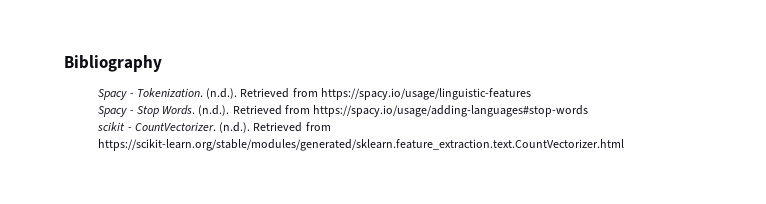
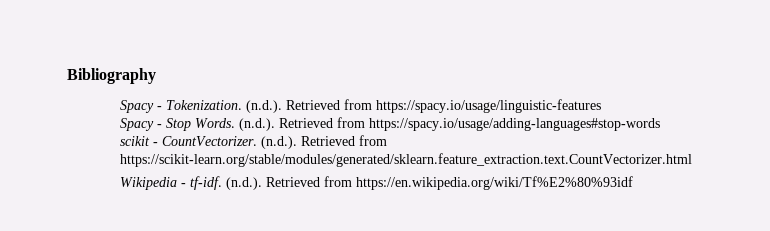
(625, 145) none -> [119,176,633,190] // Wikipedia - tf-idf. (n.d.). Retrieved from https://en.wikipedia.org/wiki/Tf%E2%80%93idf

